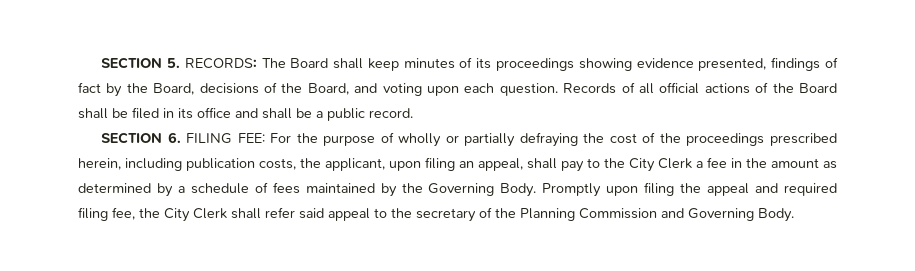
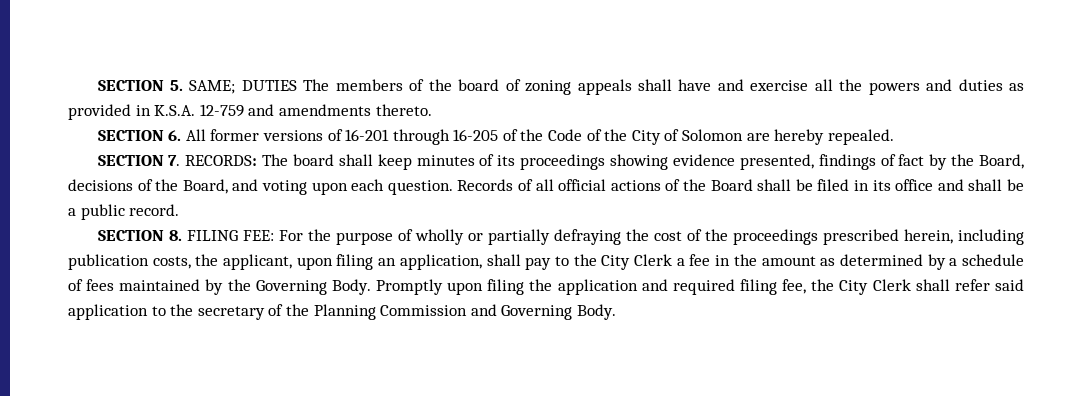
(180, 63) none -> [189,79,1024,95] [68,104,432,120] [97,129,894,145] [97,155,181,166] SAME; DUTIES The members of the board of zoning appeals shall have and exercise all the powers and duties as provided in K.S.A. 12-759 and amendments thereto. // SECTION 6. All former versions of 16-201 through 16-205 of the Code of the City of Solomon are hereby repealed. // SECTION 7.
[290,58,329,68] Board -> [293,154,335,166] board
[167,132,181,143] 6. -> [168,230,182,241] 8.
[478,158,523,171] appeal, -> [399,254,482,270] application,
[707,183,750,196] appeal -> [557,279,638,295] application
[328,208,370,221] appeal -> [68,304,148,320] application

